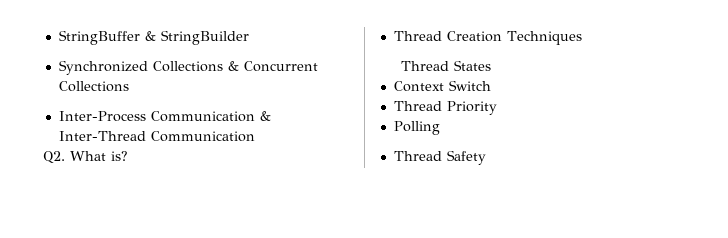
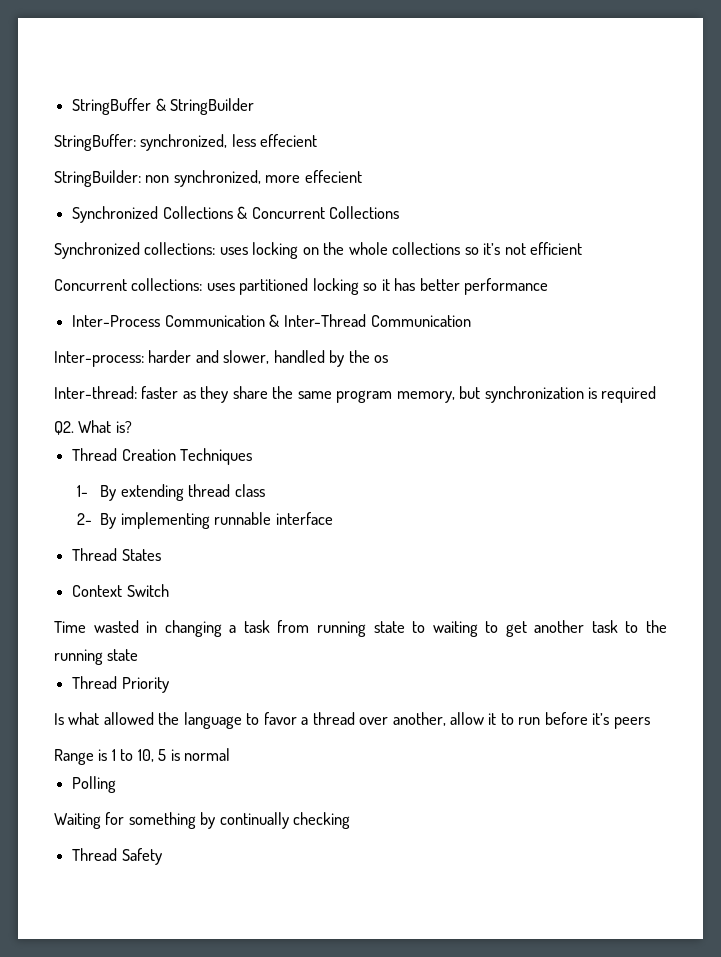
(249, 37) none -> [54,134,318,151] [54,170,362,187] // StringBuffer: synchronized, less effecient // StringBuilder: non synchronized, more effecient
(129, 86) none -> [54,242,583,259] [54,278,549,295] // Synchronized collections: uses locking on the whole collections so it’s not efficient // Concurrent collections: uses partitioned locking so it has better performance
(255, 136) none -> [54,350,389,367] [54,386,657,403] // Inter-process: harder and slower, handled by the os // Inter-thread: faster as they share the same program memory, but synchronization is required
[401,60,492,71] [393,80,491,92] [393,101,497,115] [393,121,440,135] Thread States // Context Switch // Thread Priority // Polling -> [77,484,265,501] [77,512,333,529] [72,548,161,561] [72,584,169,597] [54,620,667,637] [54,649,139,665] [72,676,169,693] [54,712,650,729] [54,748,231,765] [72,776,117,793] [54,812,351,829] 1- By extending thread class // 2- By implementing runnable interface // Thread States // Context Switch // Time wasted in changing a task from running state to waiting to get another task to the running state // Thread Priority // Is what allowed the language to favor a thread over another, allow it to run before it’s peers // Range is 1 to 10, 5 is normal // Polling // Waiting for something by continually checking

